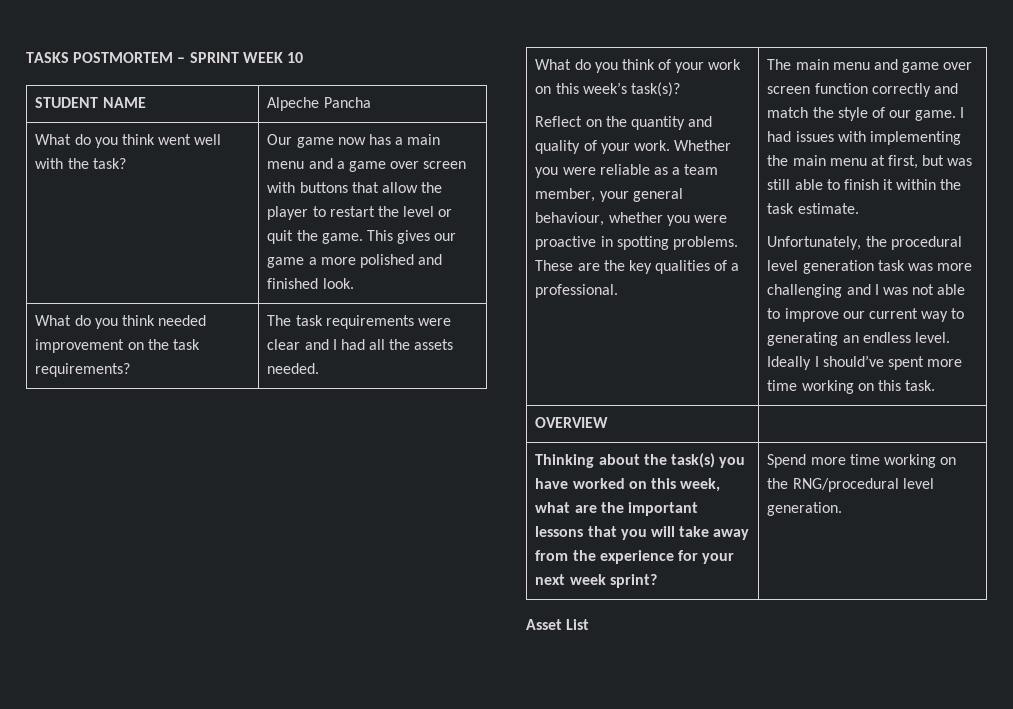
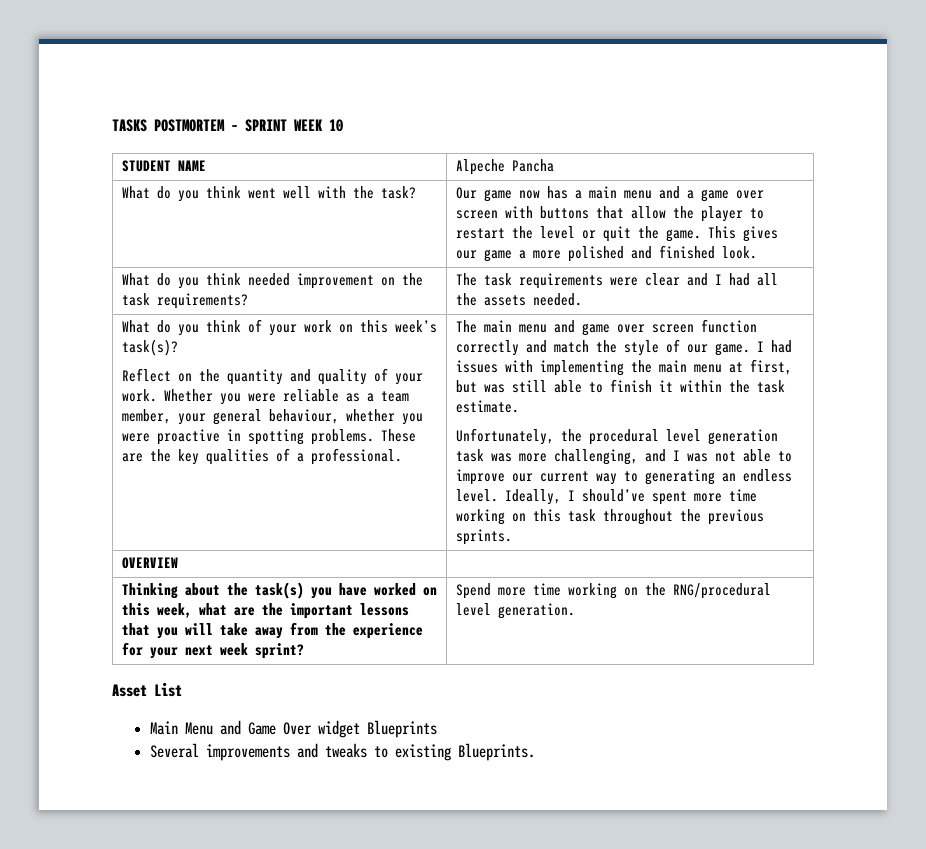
[767,284,843,298] challenging -> [553,449,638,465] challenging,
[767,356,812,370] Ideally -> [504,489,561,505] Ideally,
[905,380,936,391] task. -> [567,509,764,525] [455,529,512,545] task throughout the previous sprints.
(590, 624) none -> [150,720,438,738] [150,743,536,761] // Main Menu and Game Over widget Blueprints // Several improvements and tweaks to existing Blueprints.

